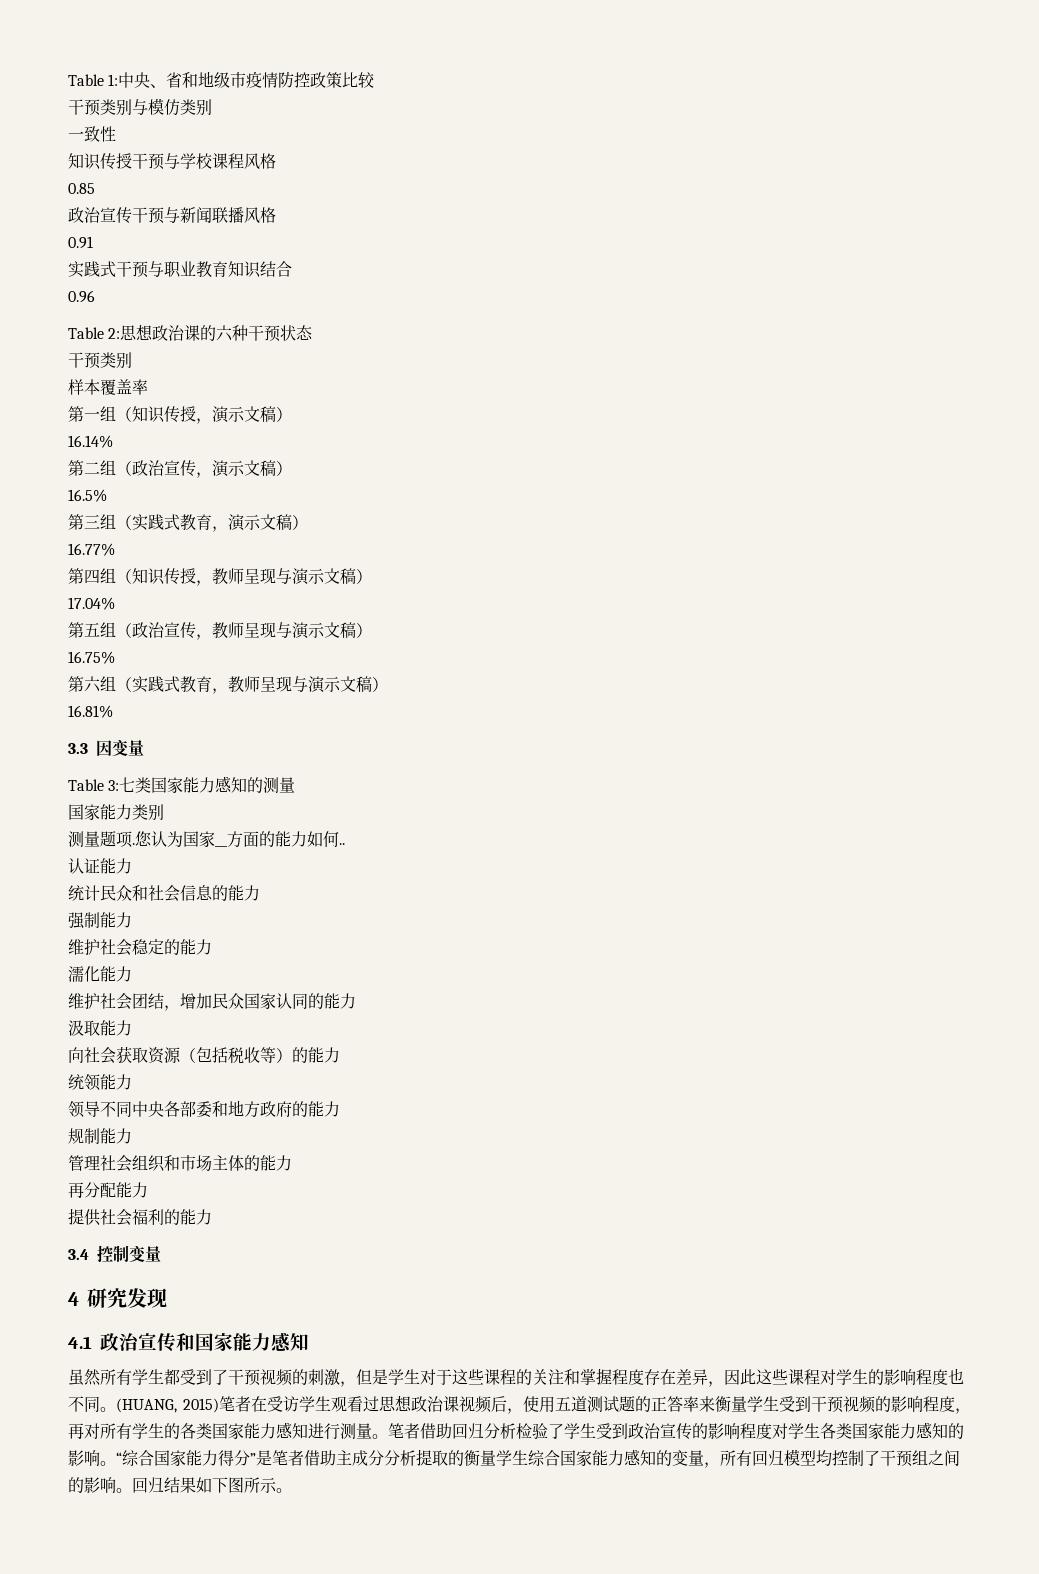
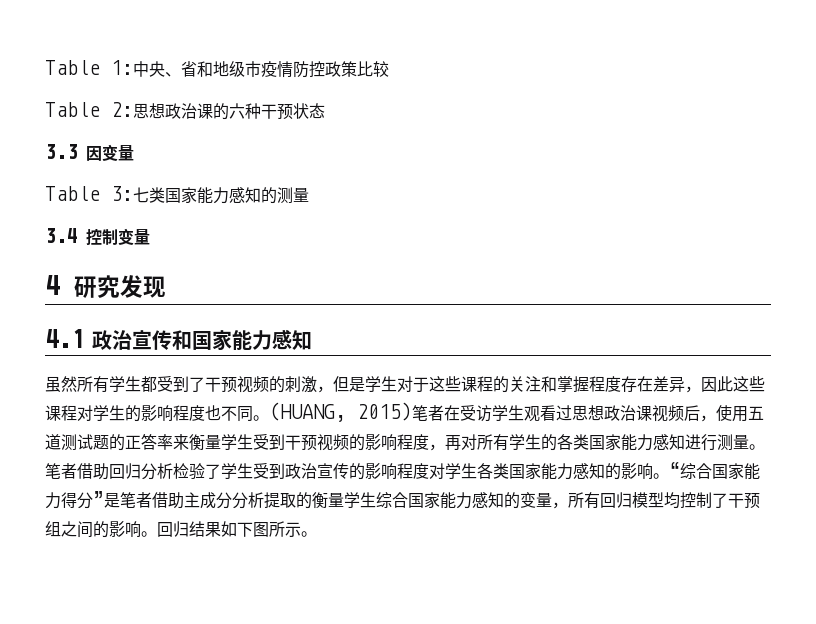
[68,98,212,116] [68,126,116,142] [68,153,276,170] [68,183,95,194] [68,207,276,224] [68,236,93,249] [68,261,292,278] [68,290,95,303] // 干预类别与模仿类别 // 一致性 // 知识传授干预与学校课程风格 // 0.85 // 政治宣传干预与新闻联播风格 // 0.91 // 实践式干预与职业教育知识结合 // 0.96 -> (389, 69) none
[68,352,132,369] [68,379,148,395] [68,406,292,424] [68,435,113,448] [68,460,292,478] [68,489,107,502] [68,514,308,532] [68,543,115,556] [68,568,372,586] [68,597,115,610] [68,622,372,640] [68,651,115,664] [68,676,388,694] [68,705,113,718] // 干预类别 // 样本覆盖率 // 第一组（知识传授，演示文稿） // 16.14% // 第二组（政治宣传，演示文稿） // 16.5% // 第三组（实践式教育，演示文稿） // 16.77% // 第四组（知识传授，教师呈现与演示文稿） // 17.04% // 第五组（政治宣传，教师呈现与演示文稿） // 16.75% // 第六组（实践式教育，教师呈现与演示文稿） // 16.81% -> (325, 111) none
[68,804,164,821] [68,831,345,848] [68,858,132,874] [68,885,260,902] [68,912,132,929] [68,939,212,956] [68,966,132,982] [68,993,356,1011] [68,1020,132,1036] [68,1046,340,1064] [68,1074,132,1091] [68,1100,340,1118] [68,1128,132,1144] [68,1155,292,1172] [68,1182,148,1198] [68,1208,212,1226] // 国家能力类别 // 测量题项.您认为国家__方面的能力如何.. // 认证能力 // 统计民众和社会信息的能力 // 强制能力 // 维护社会稳定的能力 // 濡化能力 // 维护社会团结，增加民众国家认同的能力 // 汲取能力 // 向社会获取资源（包括税收等）的能力 // 统领能力 // 领导不同中央各部委和地方政府的能力 // 规制能力 // 管理社会组织和市场主体的能力 // 再分配能力 // 提供社会福利的能力 -> (309, 195) none

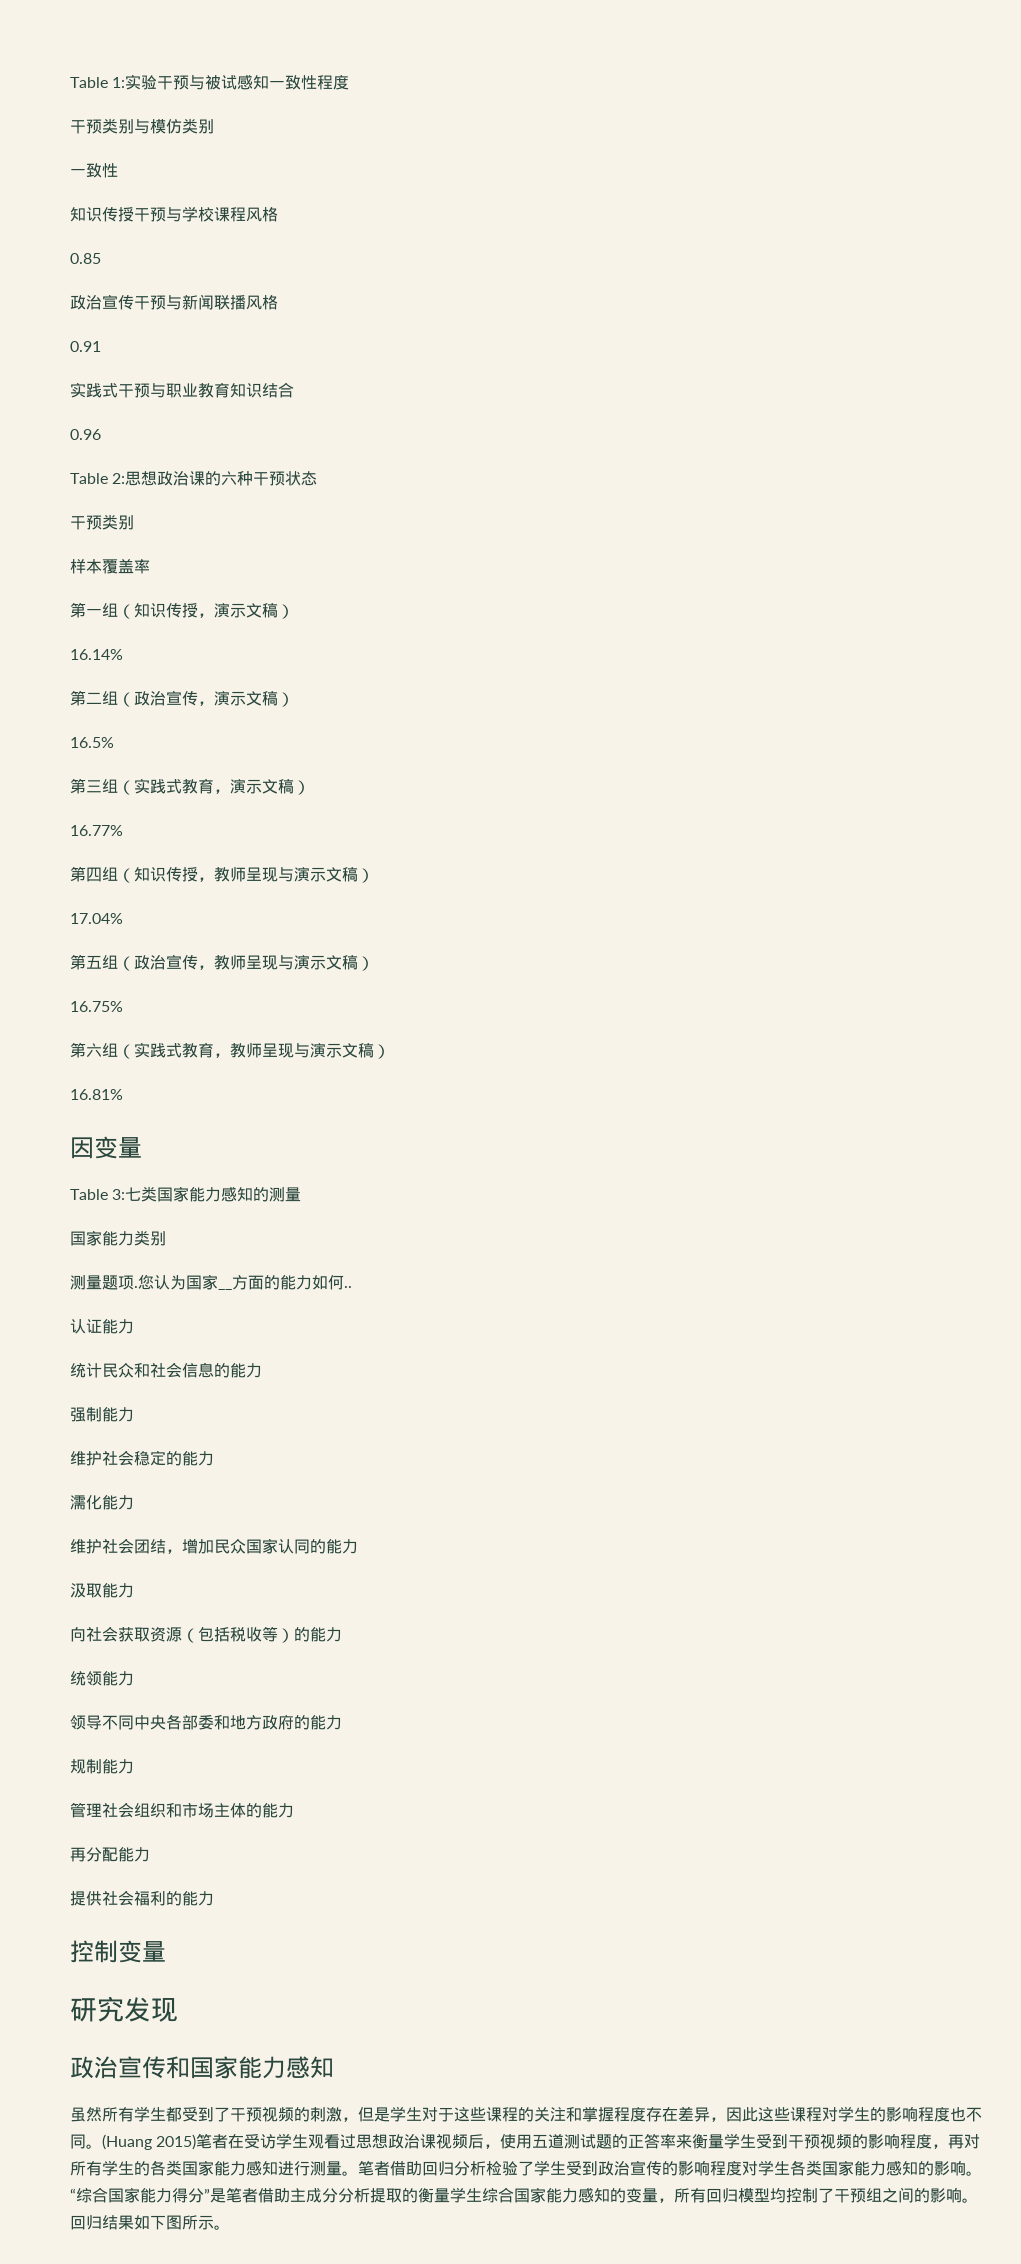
[133,61,389,78] 中央、省和地级市疫情防控政策比较 -> [125,74,350,90] [70,118,214,134] [70,163,118,178] [70,206,278,222] [70,253,101,264] [70,294,278,310] [70,341,101,352] [70,382,294,398] [70,429,101,440] 实验干预与被试感知一致性程度 // 干预类别与模仿类别 // 一致性 // 知识传授干预与学校课程风格 // 0.85 // 政治宣传干预与新闻联播风格 // 0.91 // 实践式干预与职业教育知识结合 // 0.96
[45,144,78,159] 3.3 -> [70,514,134,530] [70,559,150,574] [70,602,294,619] [70,649,123,660] [70,690,294,707] [70,737,114,748] [70,778,310,795] [70,825,123,836] [70,866,374,883] [70,913,123,924] [70,954,374,971] [70,1001,123,1012] [70,1042,390,1059] [70,1089,123,1100] 干预类别 // 样本覆盖率 // 第一组（知识传授，演示文稿） // 16.14% // 第二组（政治宣传，演示文稿） // 16.5% // 第三组（实践式教育，演示文稿） // 16.77% // 第四组（知识传授，教师呈现与演示文稿） // 17.04% // 第五组（政治宣传，教师呈现与演示文稿） // 16.75% // 第六组（实践式教育，教师呈现与演示文稿） // 16.81% //
[45,228,78,243] 3.4 -> [70,1230,166,1246] [70,1274,352,1290] [70,1319,134,1334] [70,1362,262,1378] [70,1407,134,1422] [70,1450,214,1466] [70,1495,134,1510] [70,1538,358,1554] [70,1583,134,1598] [70,1626,342,1643] [70,1671,134,1686] [70,1714,342,1730] [70,1759,134,1774] [70,1802,294,1818] [70,1847,150,1862] [70,1890,214,1906] 国家能力类别 // 测量题项.您认为国家__方面的能力如何.. // 认证能力 // 统计民众和社会信息的能力 // 强制能力 // 维护社会稳定的能力 // 濡化能力 // 维护社会团结，增加民众国家认同的能力 // 汲取能力 // 向社会获取资源（包括税收等）的能力 // 统领能力 // 领导不同中央各部委和地方政府的能力 // 规制能力 // 管理社会组织和市场主体的能力 // 再分配能力 // 提供社会福利的能力 //
[45,275,60,295] 4 -> (166, 1951) none
[45,329,84,348] 4.1 -> (178, 2010) none
[269,402,346,422] (HUANG, -> [102,2134,152,2150] (Huang

